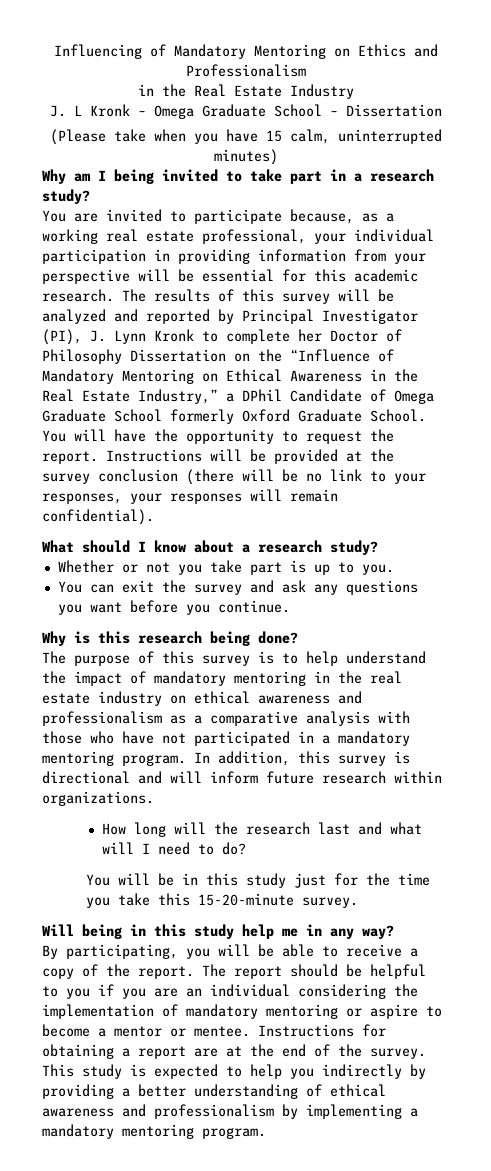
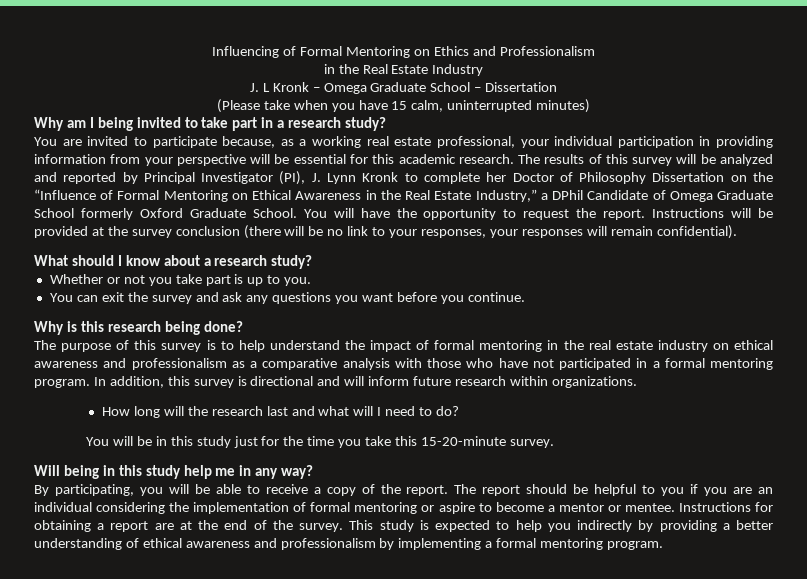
[173,44,246,59] Mandatory -> [300,46,343,56] Formal
[42,369,114,384] Mandatory -> [117,190,160,200] Formal
[154,671,226,686] mandatory -> [434,340,475,350] formal
[338,731,410,746] mandatory -> [664,358,705,368] formal
[186,1004,258,1019] mandatory -> [310,502,351,512] formal
[42,1124,114,1139] mandatory -> [496,538,537,548] formal

